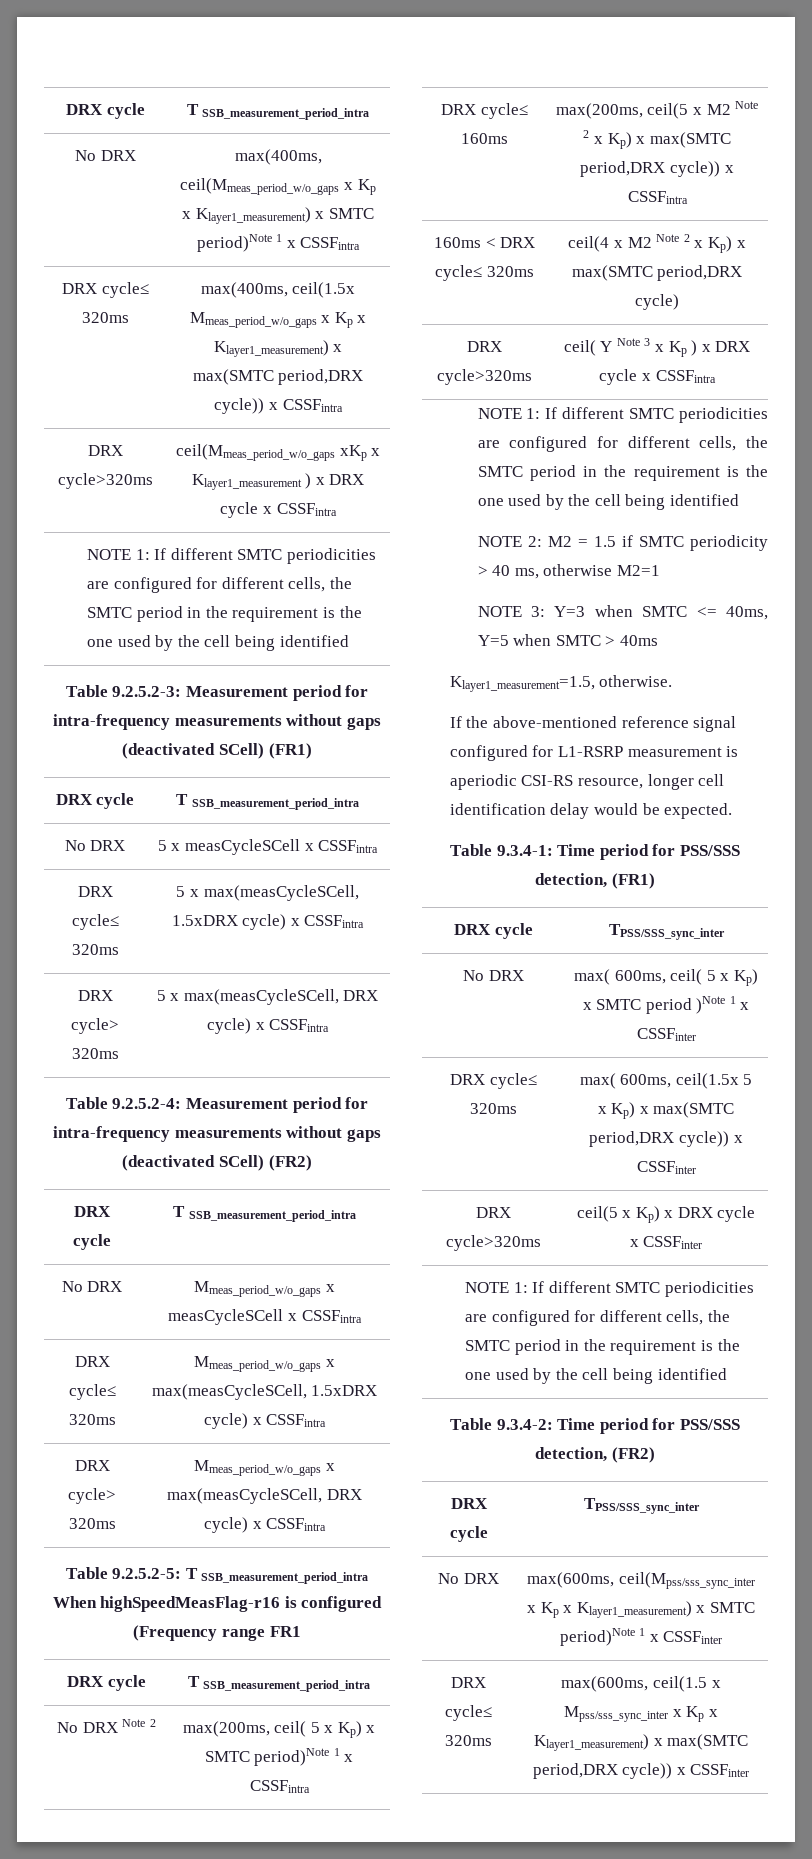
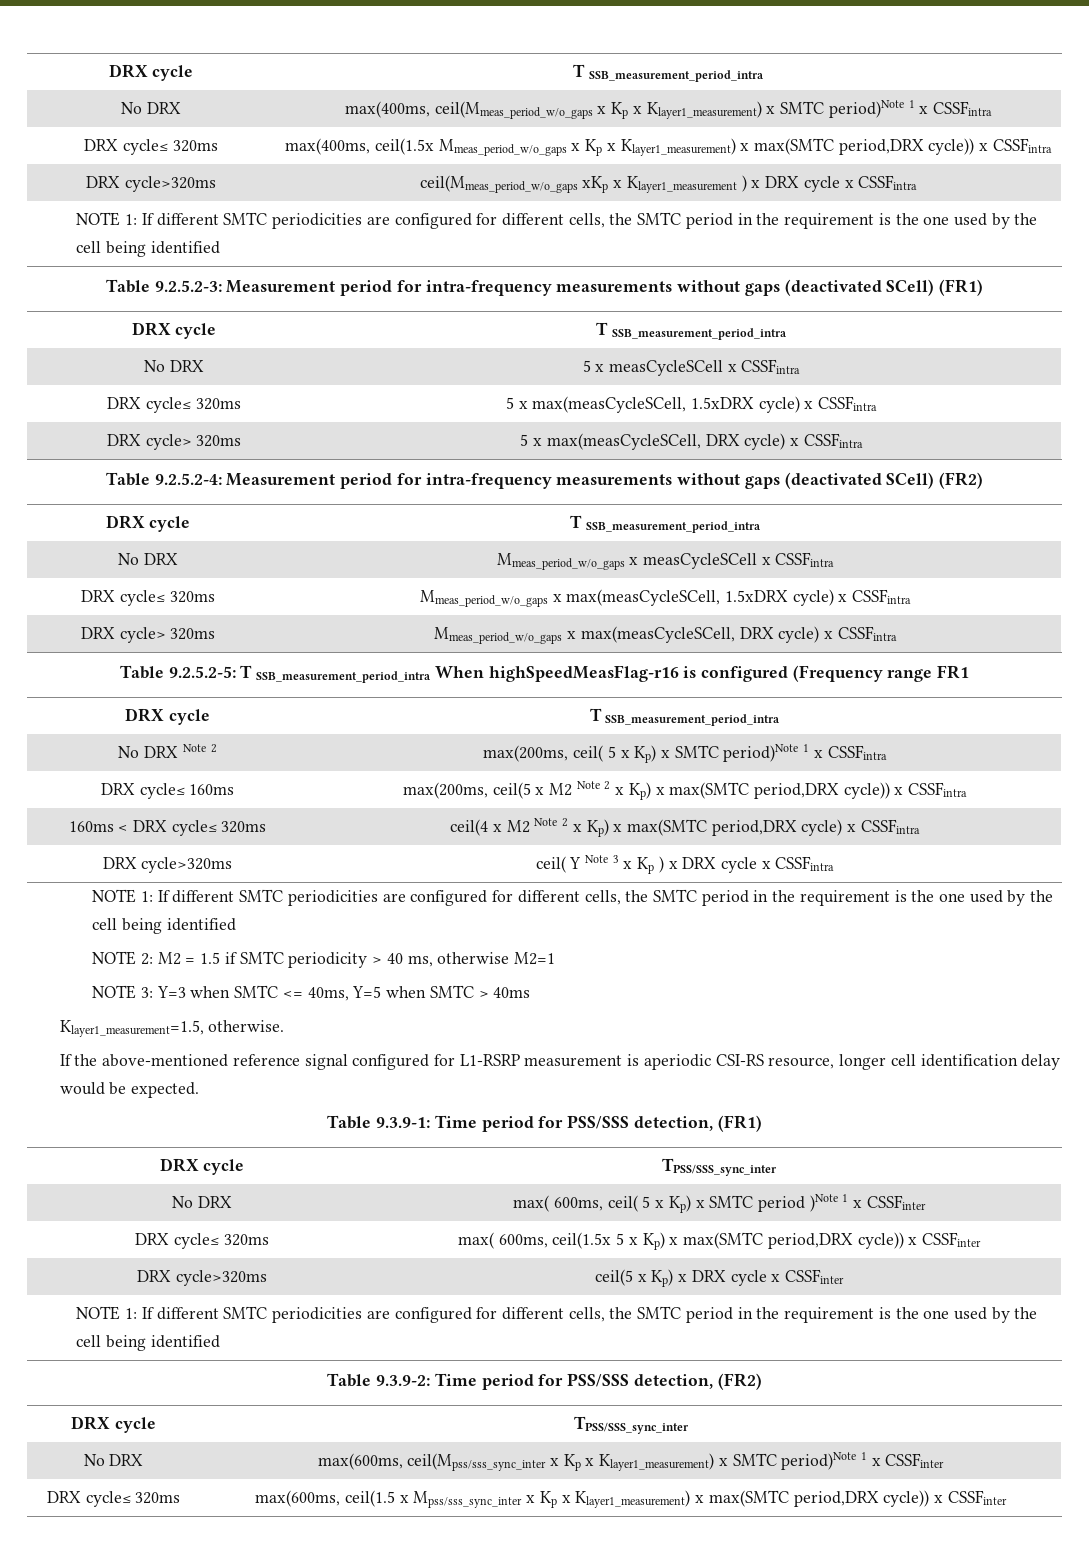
(679, 302) none -> [847,819,920,834] x CSSFintra
[496,845,553,856] 9.3.4-1: -> [376,1117,431,1128] 9.3.9-1:
[496,1419,553,1430] 9.3.4-2: -> [376,1375,431,1386] 9.3.9-2:

